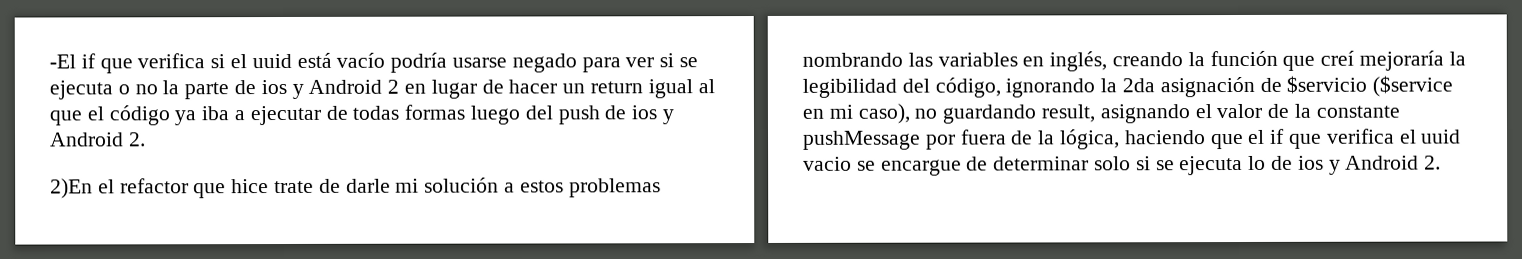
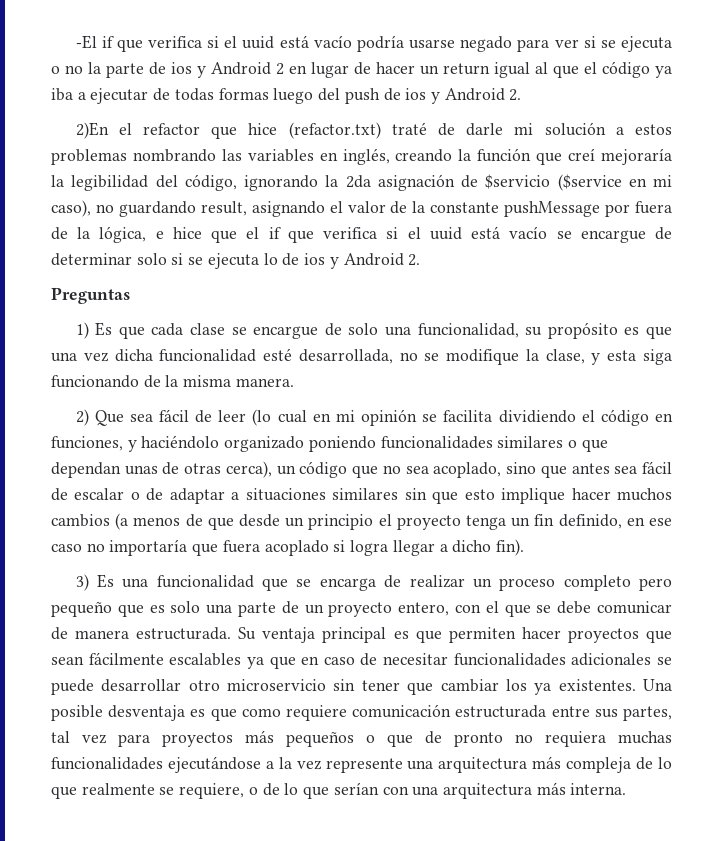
[274,180,315,194] trate -> [288,122,427,139] (refactor.txt) traté
[1124,130,1206,145] haciendo -> [155,227,202,239] e hice
[1399,129,1462,144] [803,156,852,171] el uuid vacio -> [386,226,548,240] si el uuid está vacío
(1442, 162) none -> [51,287,130,304] [75,322,672,339] [51,348,672,365] [51,375,294,388] [75,409,673,426] [51,435,608,452] [51,461,673,478] [51,488,672,504] [51,513,672,530] [51,539,524,556] [75,574,672,591] [51,601,672,617] [51,627,672,643] [51,652,672,669] [51,679,673,695] [51,704,672,721] [51,730,672,747] [51,756,672,773] [51,782,627,799] // Preguntas // 1) Es que cada clase se encargue de solo una funcionalidad, su propósito es que una vez dicha funcionalidad esté desarrollada, no se modifique la clase, y esta siga funcionando de la misma manera. // 2) Que sea fácil de leer (lo cual en mi opinión se facilita dividiendo el código en funciones, y haciéndolo organizado poniendo funcionalidades similares o que dependan unas de otras cerca), un código que no sea acoplado, sino que antes sea fácil de escalar o de adaptar a situaciones similares sin que esto implique hacer muchos cambios (a menos de que desde un principio el proyecto tenga un fin definido, en ese caso no importaría que fuera acoplado si logra llegar a dicho fin). // 3) Es una funcionalidad que se encarga de realizar un proceso completo pero pequeño que es solo una parte de un proyecto entero, con el que se debe comunicar de manera estructurada. Su ventaja principal es que permiten hacer proyectos que sean fácilmente escalables ya que en caso de necesitar funcionalidades adicionales se puede desarrollar otro microservicio sin tener que cambiar los ya existentes. Una posible desventaja es que como requiere comunicación estructurada entre sus partes, tal vez para proyectos más pequeños o que de pronto no requiera muchas funcionalidades ejecutándose a la vez represente una arquitectura más compleja de lo que realmente se requiere, o de lo que serían con una arquitectura más interna.

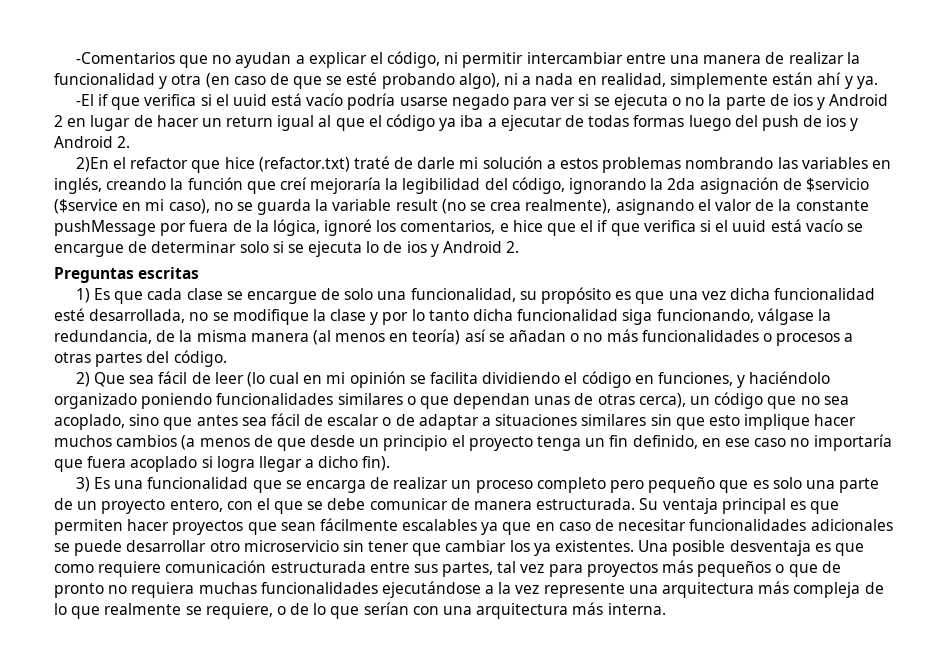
(75, 42) none -> [75,51,860,68] [54,72,878,89] -Comentarios que no ayudan a explicar el código, ni permitir intercambiar entre una manera de realizar la funcionalidad y otra (en caso de que se esté probando algo), ni a nada en realidad, simplemente están ahí y ya. //
[118,201,247,217] guardando result, -> [236,199,612,215] se guarda la variable result (no se crea realmente),
(147, 234) none -> [324,219,496,236] ignoré los comentarios,
(130, 295) none -> [138,267,200,279] escritas
[545,349,672,365] [51,375,294,388] clase, y esta siga funcionando de la misma manera. -> [330,308,831,325] [54,329,854,346] [54,350,227,367] clase y por lo tanto dicha funcionalidad siga funcionando, válgase la redundancia, de la misma manera (al menos en teoría) así se añadan o no más funcionalidades o procesos a otras partes del código.

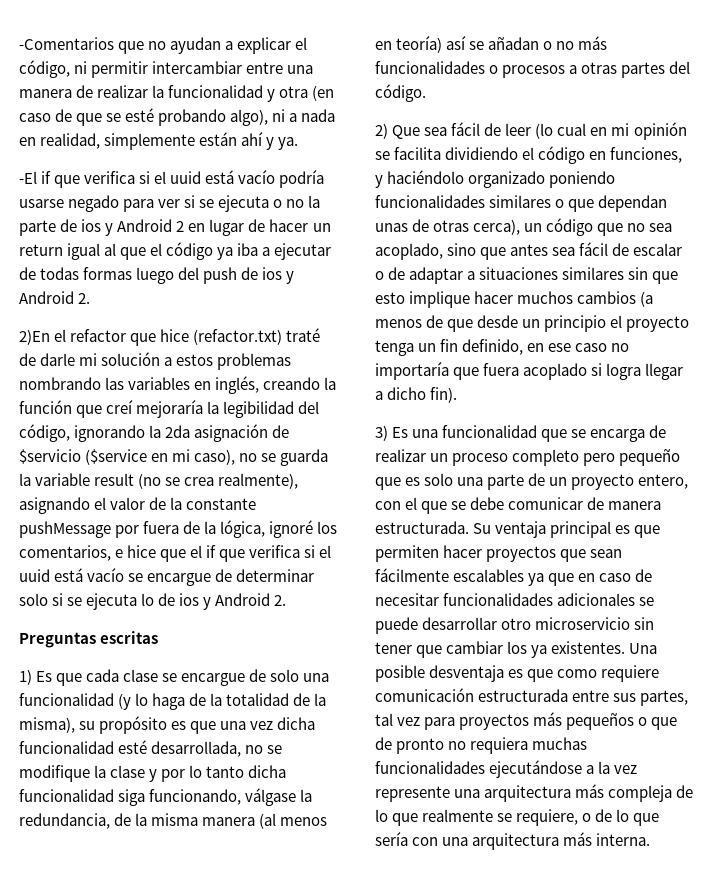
[410,288,516,302] funcionalidad, -> [19,693,327,710] [19,717,75,733] funcionalidad (y lo haga de la totalidad de la misma),
[363,602,409,615] serían -> [375,832,408,846] sería

